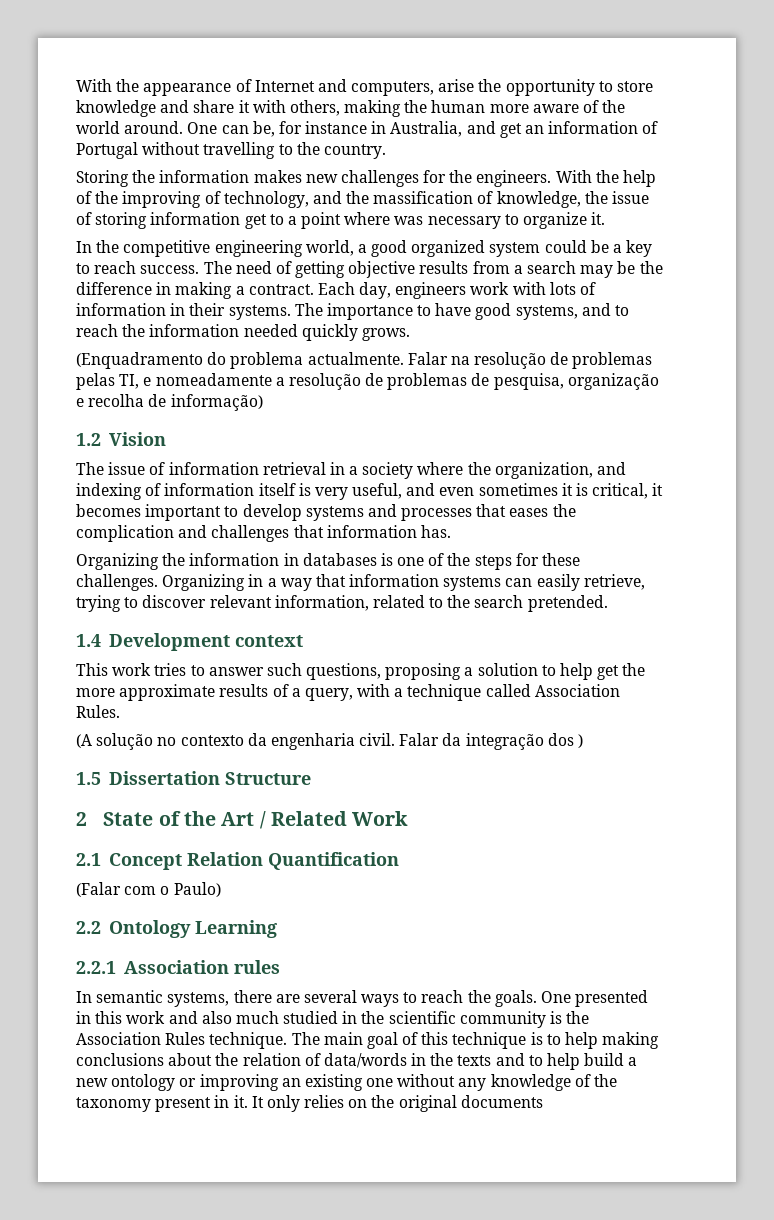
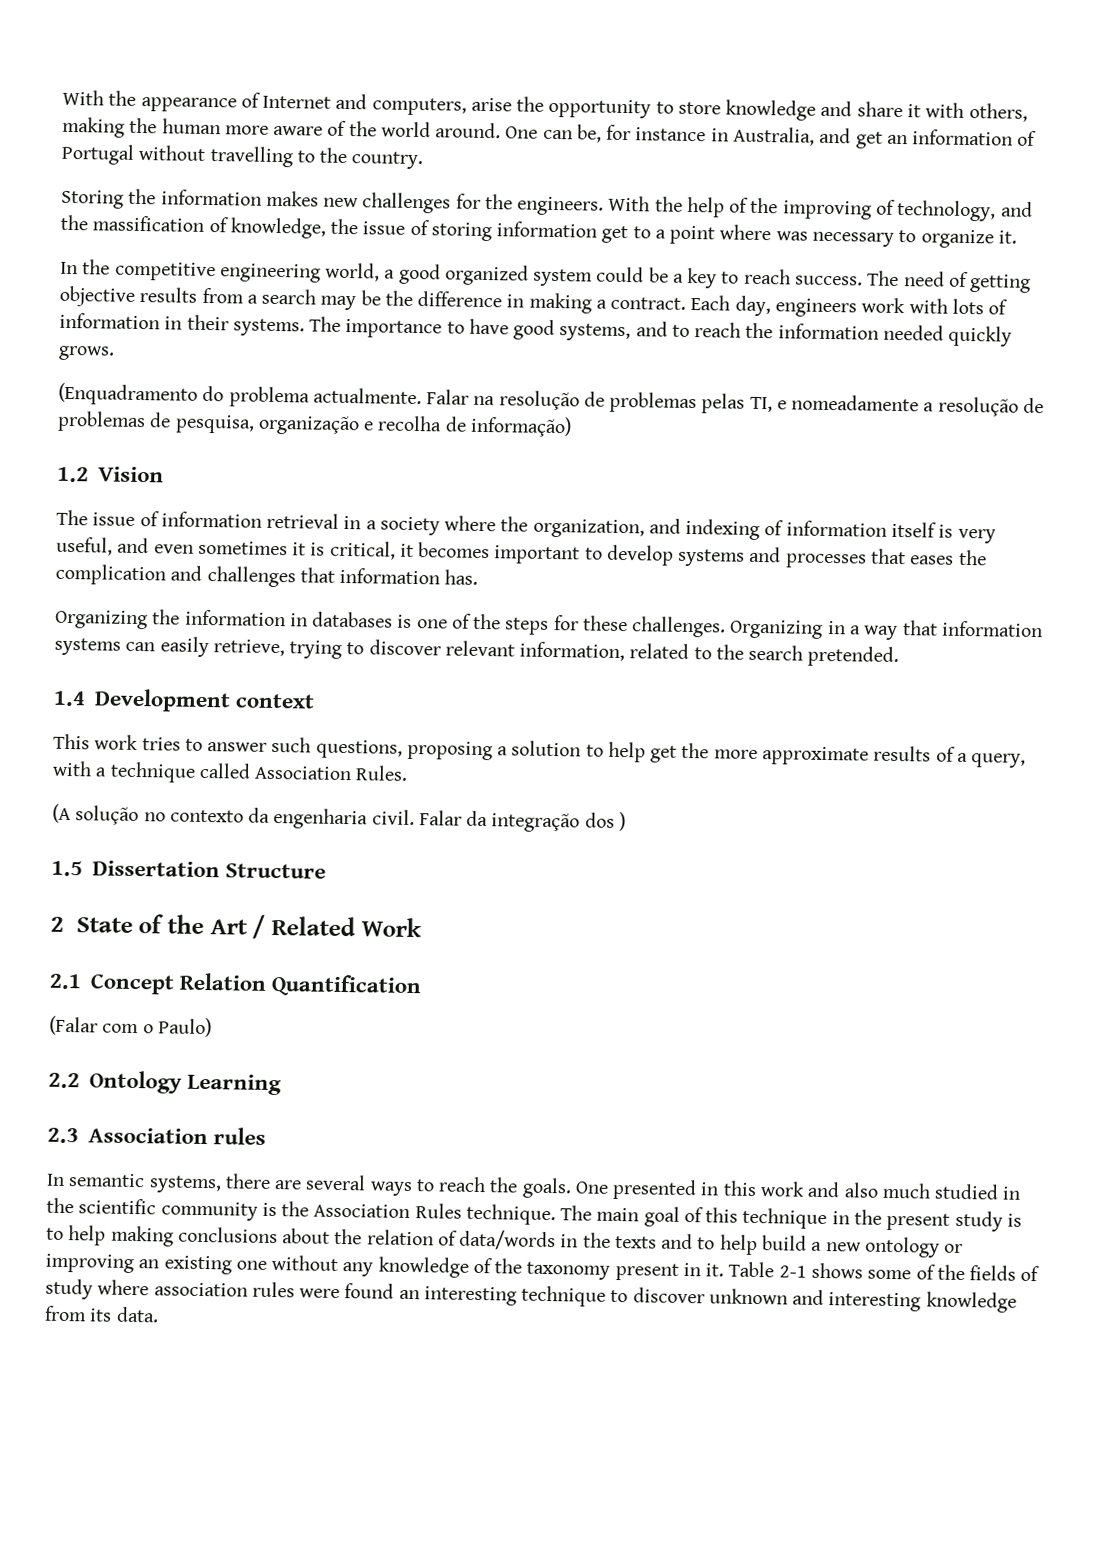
[76,961,116,974] 2.2.1 -> [47,1127,79,1144] 2.3
(527, 1040) none -> [831,1209,1003,1232] in the present study
[251,1095,543,1112] It only relies on the original documents -> [728,1261,1041,1282] [45,1278,1017,1313] [44,1305,159,1323] Table 2-1 shows some of the fields of study where association rules were found an interesting technique to discover unknown and interesting knowledge from its data.

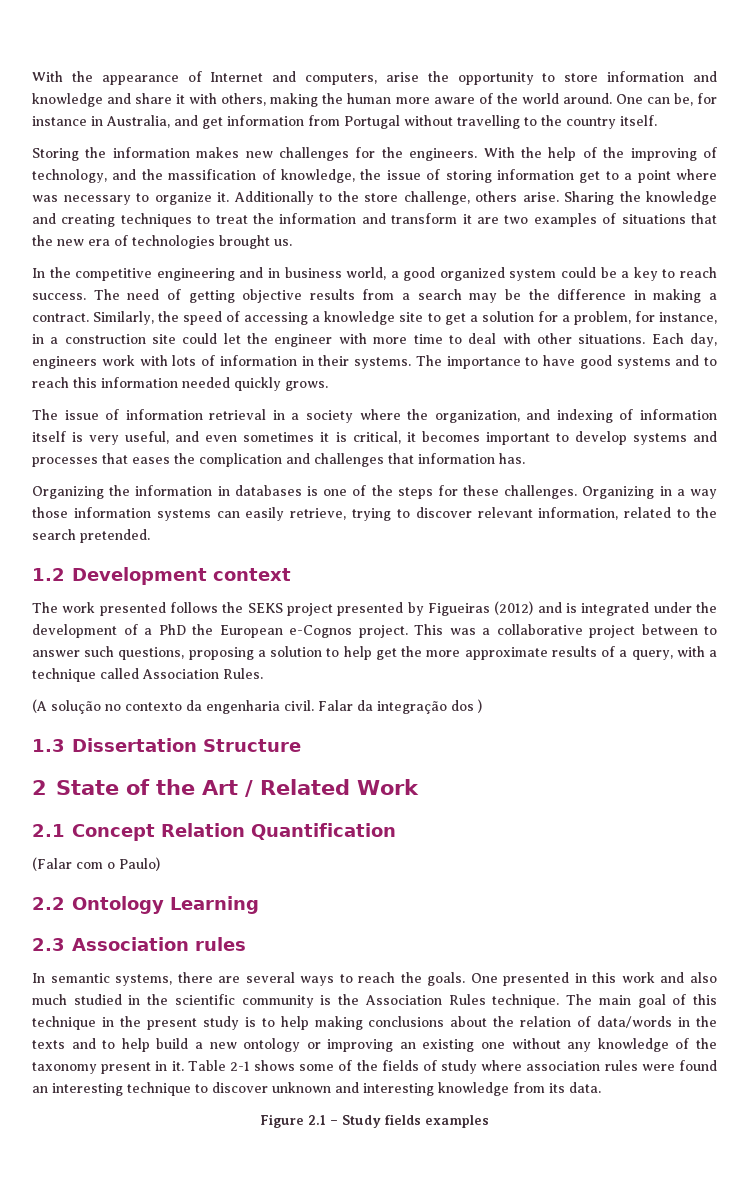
(721, 108) none -> [607,71,717,82] information and
[886,129,1038,146] an information of -> [227,115,340,126] information from
[351,151,424,170] country. -> [566,115,657,129] country itself.
(1017, 237) none -> [233,191,717,205] [32,213,717,227] [32,235,292,249] Additionally to the store challenge, others arise. Sharing the knowledge and creating techniques to treat the information and transform it are two examples of situations that the new era of technologies brought us.
(321, 273) none -> [239,267,342,278] and in business
(687, 303) none -> [93,311,717,325] [32,333,646,347] Similarly, the speed of accessing a knowledge site to get a solution for a problem, for instance, in a construction site could let the engineer with more time to deal with other situations.
[559,323,632,342] systems, -> [616,357,671,369] systems
[745,322,774,339] the -> [73,377,97,388] this
[58,382,1044,417] [57,410,572,438] [57,466,164,483] // (Enquadramento do problema actualmente. Falar na resolução de problemas pelas TI, e nomeadamente a resolução de problemas de pesquisa, organização e recolha de informação) // 1.2 Vision -> (328, 386) none
[902,620,938,636] that -> [32,507,68,518] those
[53,690,86,707] 1.4 -> [32,568,65,581] 1.2
[53,733,181,751] This work tries -> [32,601,717,616] [32,624,698,638] The work presented follows the SEKS project presented by Figueiras (2012) and is integrated under the development of a PhD the European e-Cognos project. This was a collaborative project between
[51,860,83,877] 1.5 -> [32,739,65,752] 1.3
(159, 1314) none -> [260,1114,489,1128] // Figure 2.1 – Study fields examples

